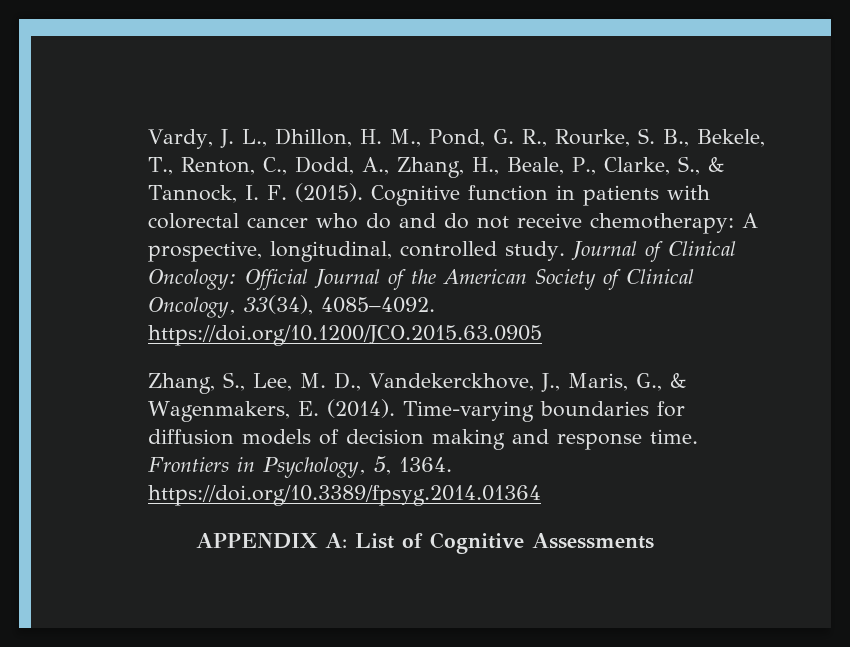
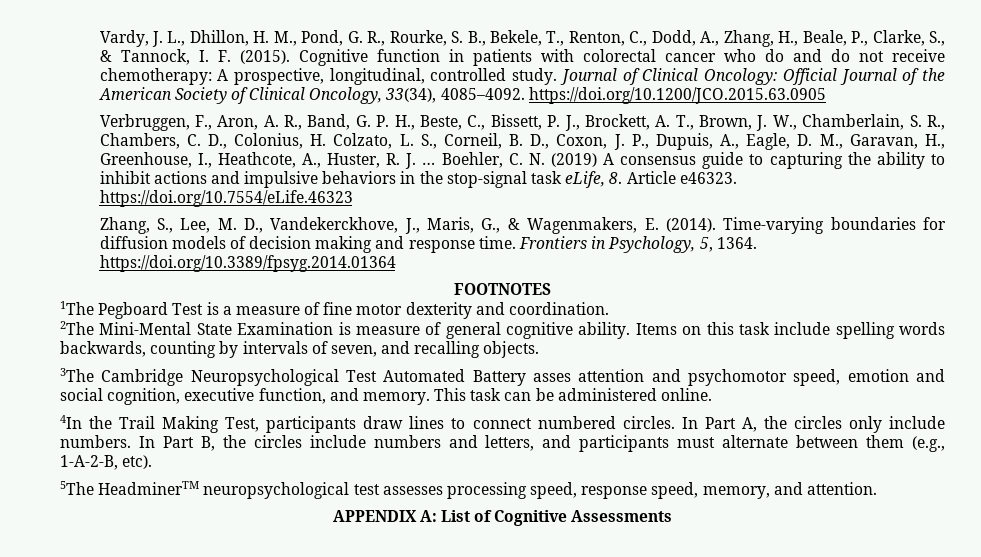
(542, 335) none -> [99,114,945,131] [99,133,945,150] [99,152,945,169] [99,171,737,188] [99,190,353,207] // Verbruggen, F., Aron, A. R., Band, G. P. H., Beste, C., Bissett, P. J., Brockett, A. T., Brown, J. W., Chamberlain, S. R., Chambers, C. D., Colonius, H. Colzato, L. S., Corneil, B. D., Coxon, J. P., Dupuis, A., Eagle, D. M., Garavan, H., Greenhouse, I., Heathcote, A., Huster, R. J. … Boehler, C. N. (2019) A consensus guide to capturing the ability to inhibit actions and impulsive behaviors in the stop-signal task eLife, 8. Article e46323. https://doi.org/10.7554/eLife.46323
(541, 495) none -> [454,283,551,295] [60,301,610,319] [60,321,945,339] [60,341,540,358] [60,368,946,386] [60,388,713,405] [60,415,945,433] [60,435,945,452] [60,455,153,470] [60,481,878,499] // FOOTNOTES // 1The Pegboard Test is a measure of fine motor dexterity and coordination. // 2The Mini-Mental State Examination is measure of general cognitive ability. Items on this task include spelling words backwards, counting by intervals of seven, and recalling objects. // 3The Cambridge Neuropsychological Test Automated Battery asses attention and psychomotor speed, emotion and social cognition, executive function, and memory. This task can be administered online. // 4In the Trail Making Test, participants draw lines to connect numbered circles. In Part A, the circles only include numbers. In Part B, the circles include numbers and letters, and participants must alternate between them (e.g., 1-A-2-B, etc). // 5The HeadminerTM neuropsychological test assesses processing speed, response speed, memory, and attention.

